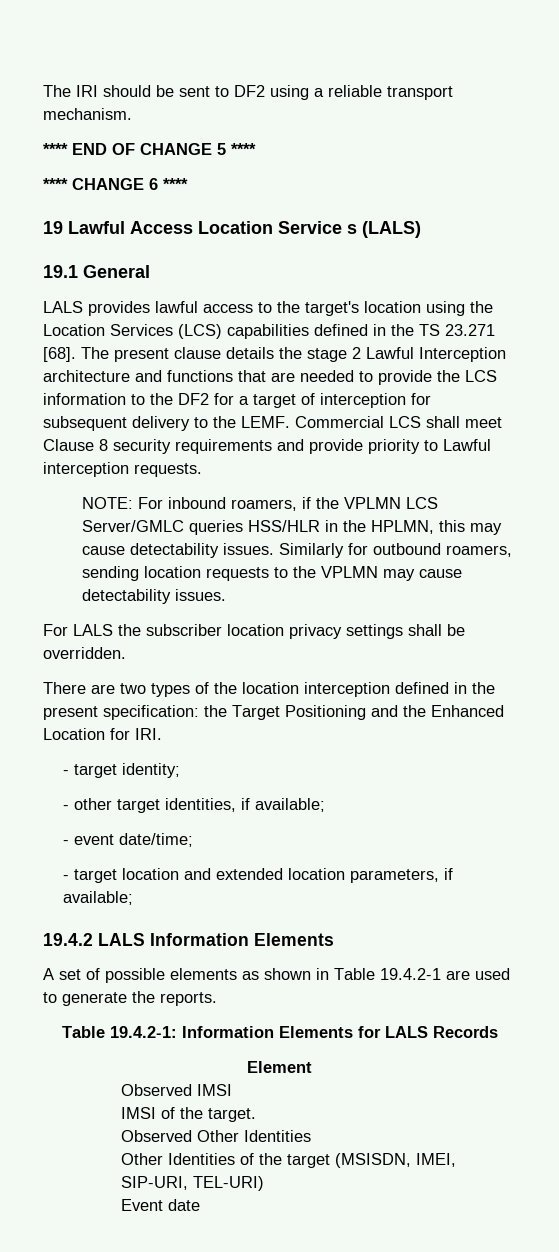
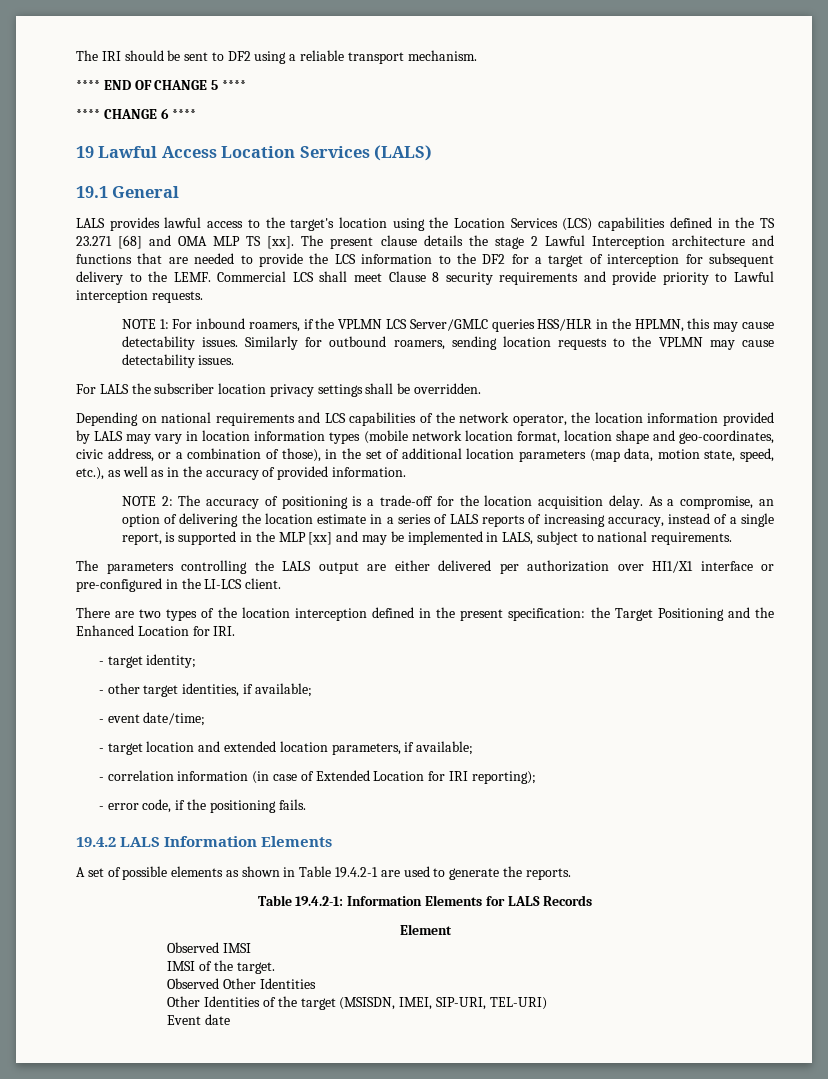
[278,221,357,234] Service s -> [299,146,370,158] Services
[43,347,76,362] [68]. -> [118,235,295,249] [68] and OMA MLP TS [xx].
[81,497,133,509] NOTE: -> [121,319,169,329] NOTE 1:
(126, 653) none -> [76,412,774,426] [76,430,775,444] [76,448,774,462] [76,466,407,480] [121,495,774,509] [121,513,774,527] [121,531,733,545] [76,560,774,574] [76,578,282,592] // Depending on national requirements and LCS capabilities of the network operator, the location information provided by LALS may vary in location information types (mobile network location format, location shape and geo-coordinates, civic address, or a combination of those), in the set of additional location parameters (map data, motion state, speed, etc.), as well as in the accuracy of provided information. // NOTE 2: The accuracy of positioning is a trade-off for the location acquisition delay. As a compromise, an option of delivering the location estimate in a series of LALS reports of increasing accuracy, instead of a single report, is supported in the MLP [xx] and may be implemented in LALS, subject to national requirements. // The parameters controlling the LALS output are either delivered per authorization over HI1/X1 interface or pre-configured in the LI-LCS client.
(133, 898) none -> [98,770,536,784] [98,799,306,813] // - correlation information (in case of Extended Location for IRI reporting); // - error code, if the positioning fails.

